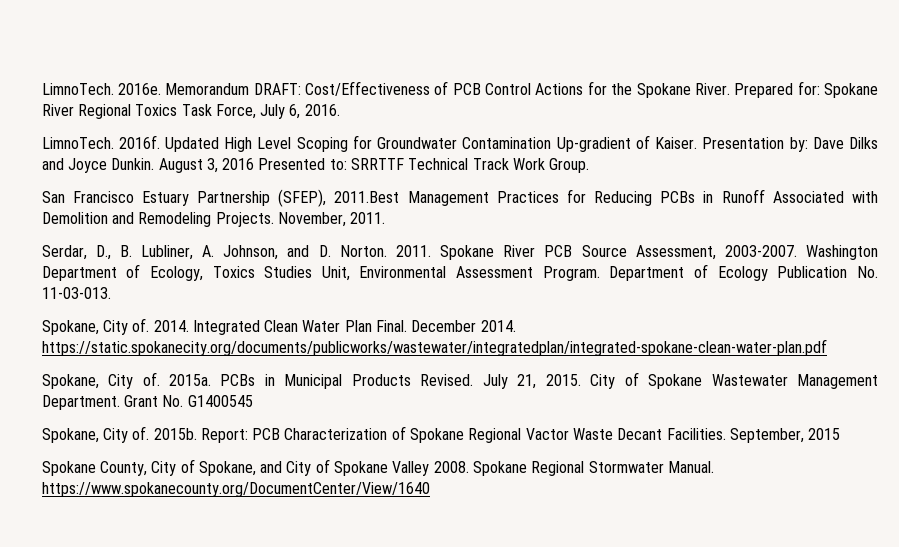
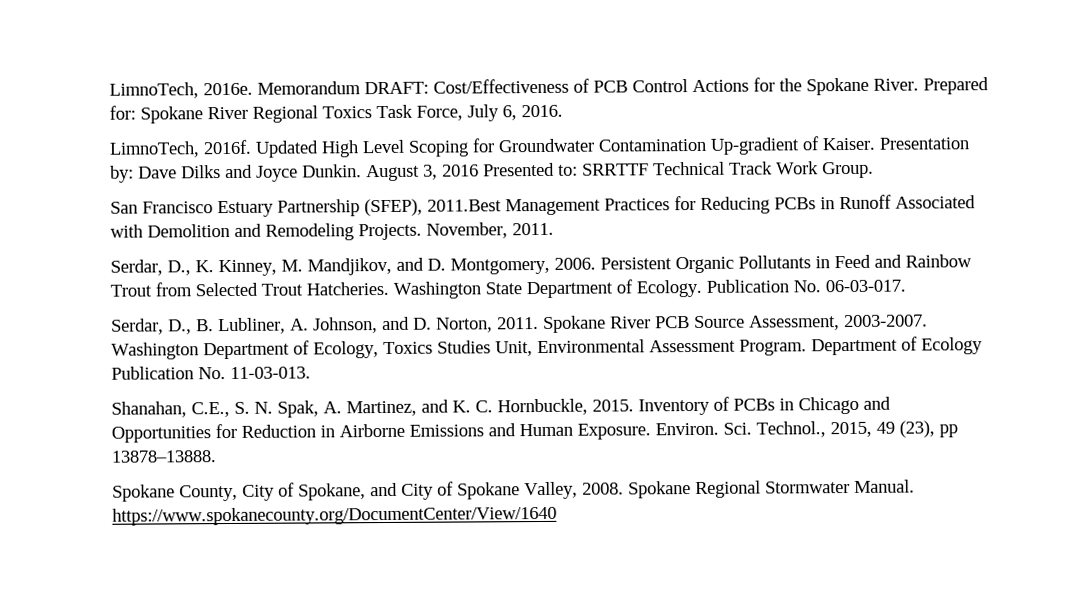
[41,83,114,95] LimnoTech. -> [109,82,200,99] LimnoTech,
[41,137,114,149] LimnoTech. -> [109,141,201,158] LimnoTech,
(386, 218) none -> [110,254,973,277] [110,279,907,299] // Serdar, D., K. Kinney, M. Mandjikov, and D. Montgomery, 2006. Persistent Organic Pollutants in Feed and Rainbow Trout from Selected Trout Hatcheries. Washington State Department of Ecology. Publication No. 06-03-017.
[339,245,387,257] Norton. -> [436,317,494,333] Norton,
[41,318,516,335] [41,339,827,356] [41,372,878,389] [41,395,253,410] [41,426,841,443] Spokane, City of. 2014. Integrated Clean Water Plan Final. December 2014. https://static.spokanecity.org/documents/publicworks/wastewater/integratedplan/integrated-spokane-clean-water-plan.pdf // Spokane, City of. 2015a. PCBs in Municipal Products Revised. July 21, 2015. City of Spokane Wastewater Management Department. Grant No. G1400545 // Spokane, City of. 2015b. Report: PCB Characterization of Spokane Regional Vactor Waste Decant Facilities. September, 2015 -> [111,396,892,418] [111,420,959,443] [111,450,217,463] Shanahan, C.E., S. N. Spak, A. Martinez, and K. C. Hornbuckle, 2015. Inventory of PCBs in Chicago and Opportunities for Reduction in Airborne Emissions and Human Exposure. Environ. Sci. Technol., 2015, 49 (23), pp 13878–13888.
[392,461,430,476] Valley -> [524,481,579,500] Valley,

